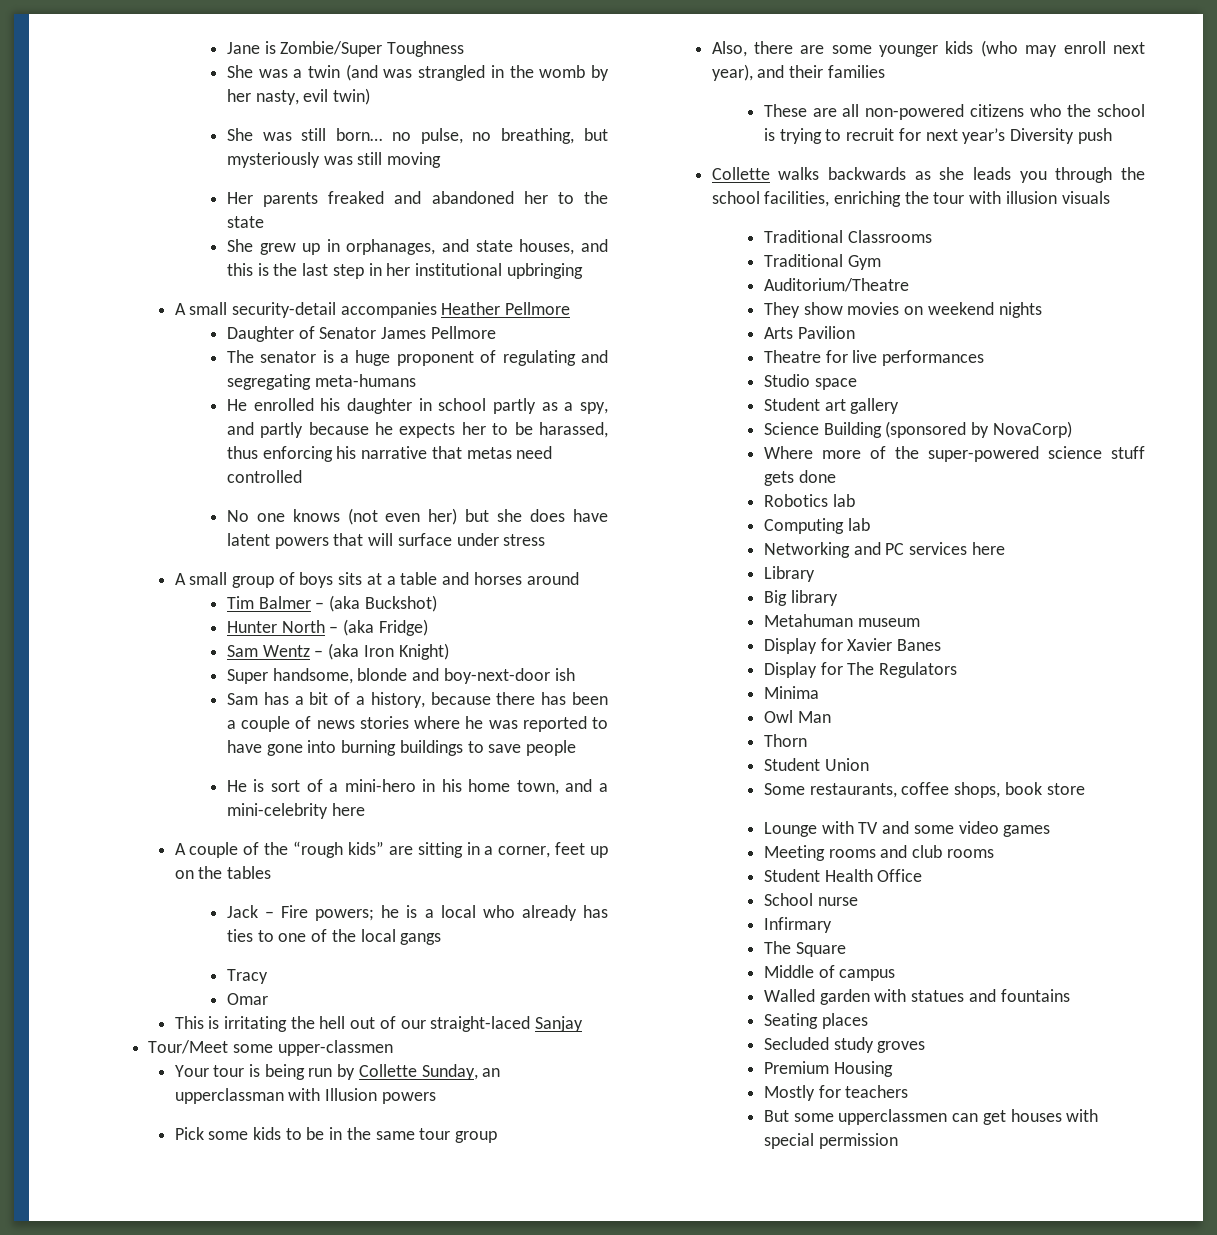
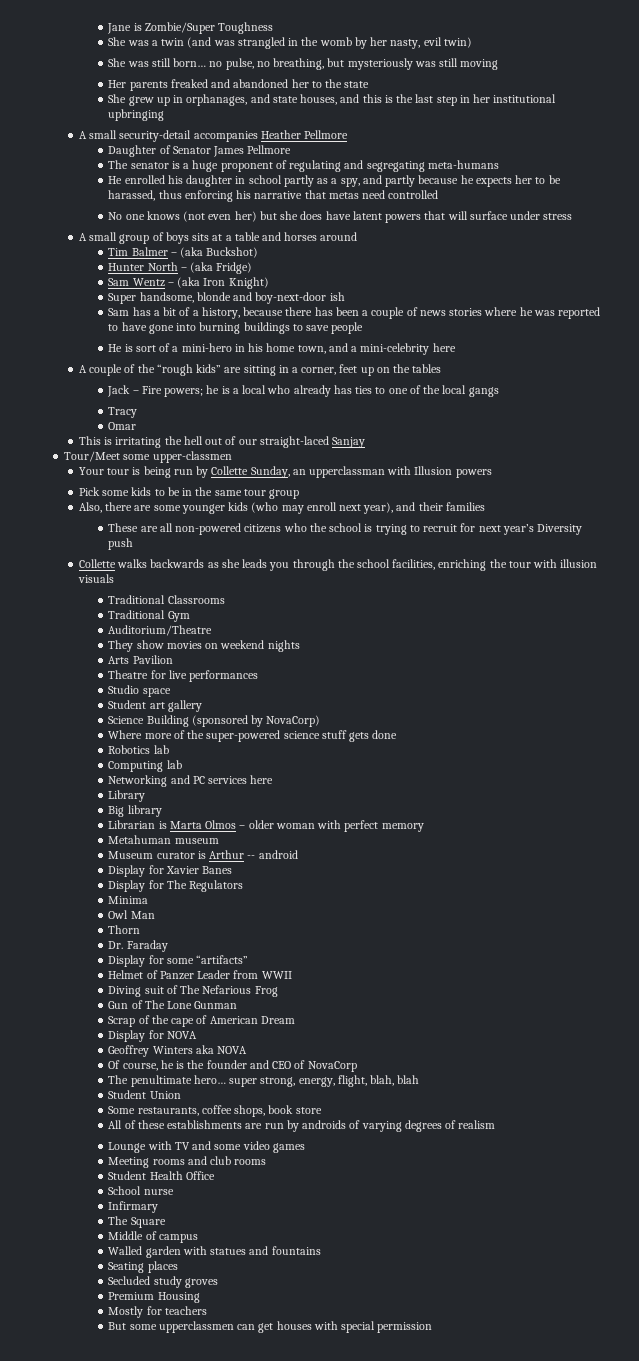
[763,614,920,627] Metahuman museum -> [108,820,424,832] [108,835,219,844] [108,850,298,859] Librarian is Marta Olmos – older woman with perfect memory // Metahuman museum // Museum curator is Arthur -- android
(807, 740) none -> [108,940,168,952] [108,955,249,967] [108,970,292,980] [108,985,278,997] [108,1000,238,1009] [108,1015,295,1027] [108,1030,197,1042] [108,1045,248,1057] [108,1060,357,1072] [108,1075,420,1087] // Dr. Faraday // Display for some “artifacts” // Helmet of Panzer Leader from WWII // Diving suit of The Nefarious Frog // Gun of The Lone Gunman // Scrap of the cape of American Dream // Display for NOVA // Geoffrey Winters aka NOVA // Of course, he is the founder and CEO of NovaCorp // The penultimate hero… super strong, energy, flight, blah, blah
(1085, 789) none -> [108,1120,496,1132] // All of these establishments are run by androids of varying degrees of realism

